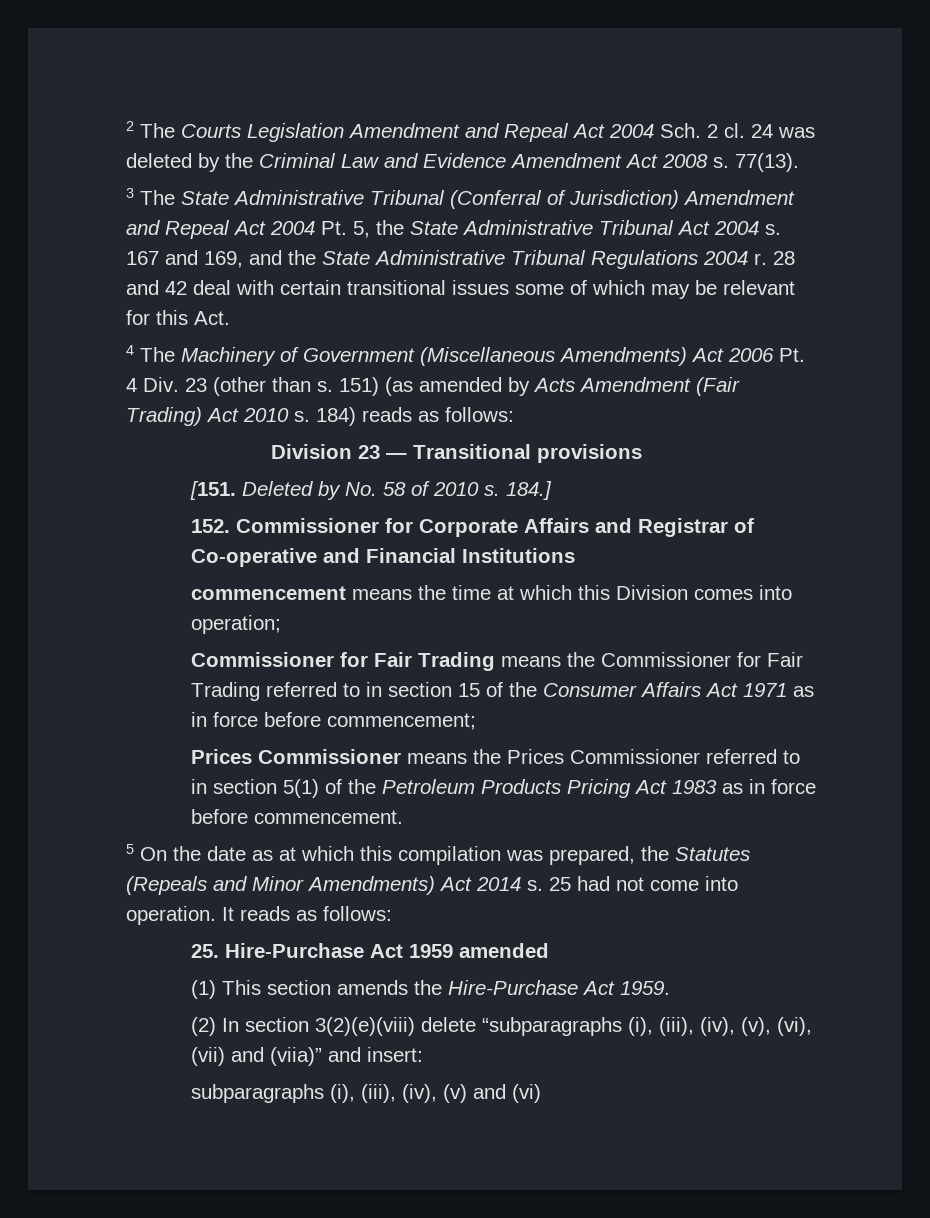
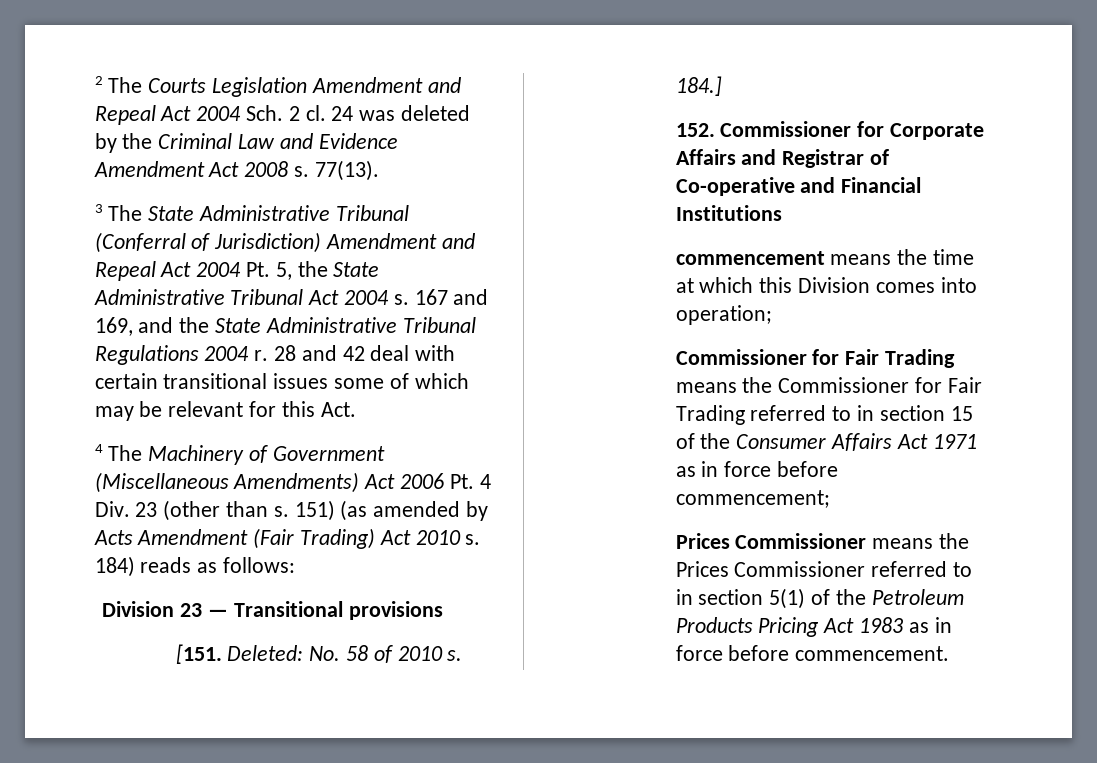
[242,481,342,500] Deleted by -> [227,645,304,661] Deleted:
[125,844,750,865] [125,876,738,895] [125,906,392,925] [191,943,550,958] [191,980,671,999] [191,1017,813,1036] [191,1047,424,1066] [191,1084,542,1103] // 5 On the date as at which this compilation was prepared, the Statutes (Repeals and Minor Amendments) Act 2014 s. 25 had not come into operation. It reads as follows: // 25. Hire-Purchase Act 1959 amended // (1) This section amends the Hire-Purchase Act 1959. // (2) In section 3(2)(e)(viii) delete “subparagraphs (i), (iii), (iv), (v), (vi), (vii) and (viia)” and insert: // subparagraphs (i), (iii), (iv), (v) and (vi) -> (950, 653) none

